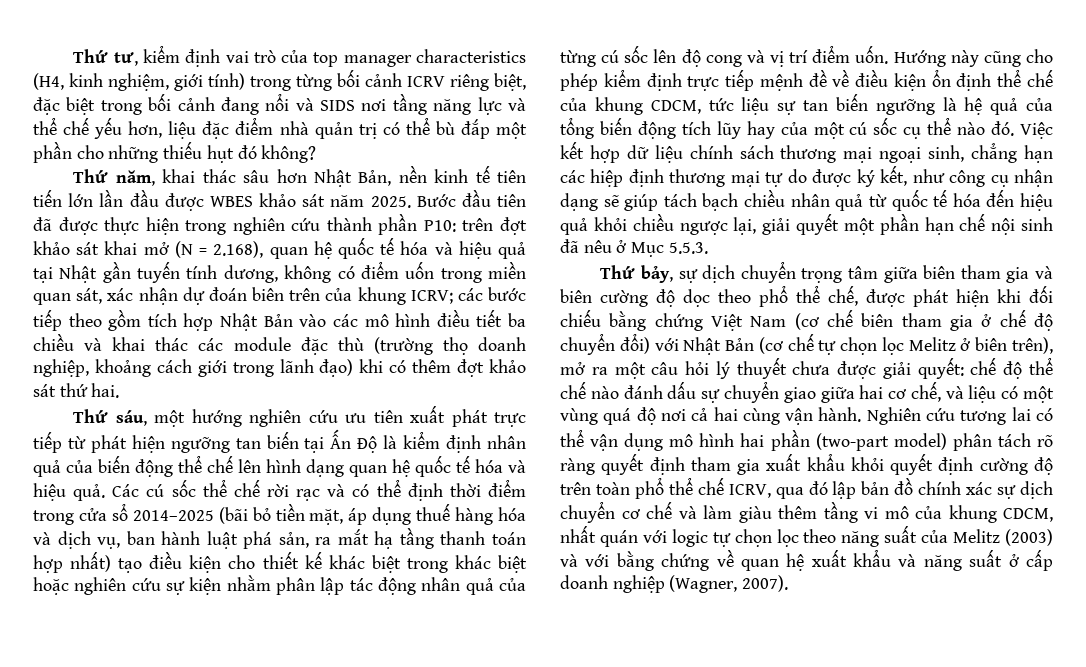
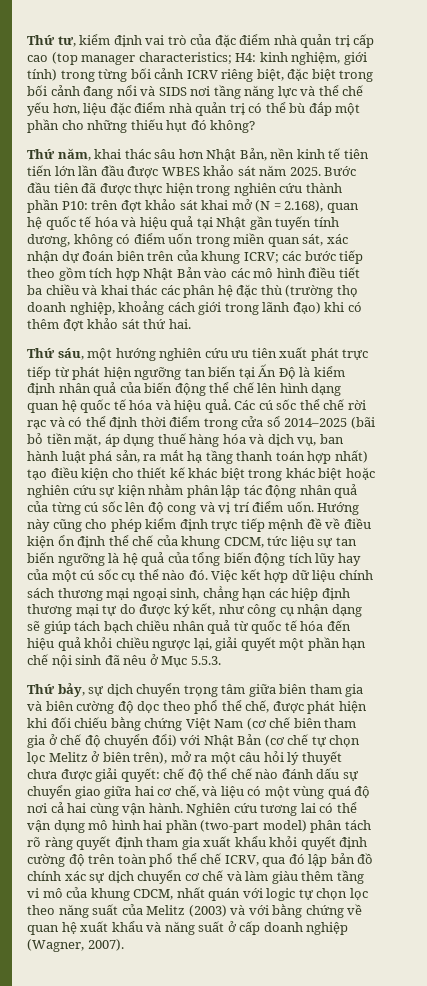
[313,49,526,67] [33,73,64,90] top manager characteristics (H4, -> [214,34,375,48] [27,52,257,65] đặc điểm nhà quản trị cấp cao (top manager characteristics; H4:
[233,337,291,351] module -> [183,285,233,298] phân hệ

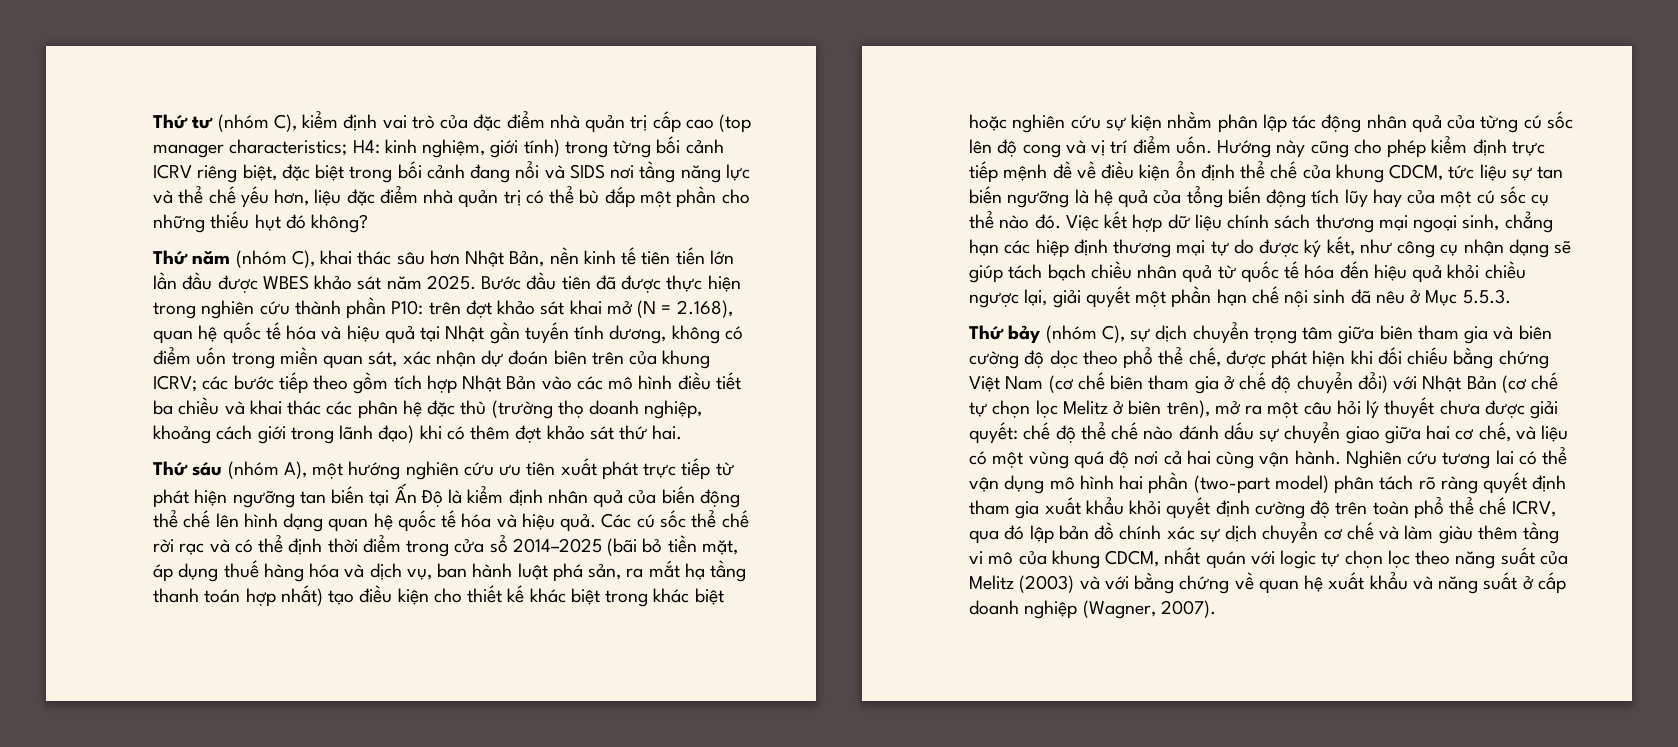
[27,35,76,47] Thứ tư, -> [153,114,297,132] Thứ tư (nhóm C),
[57,148,91,161] năm, -> [192,250,315,268] năm (nhóm C),
[57,348,84,360] sáu, -> [192,461,307,479] sáu (nhóm A),
[57,683,85,697] bảy, -> [1008,325,1125,344] bảy (nhóm C),

